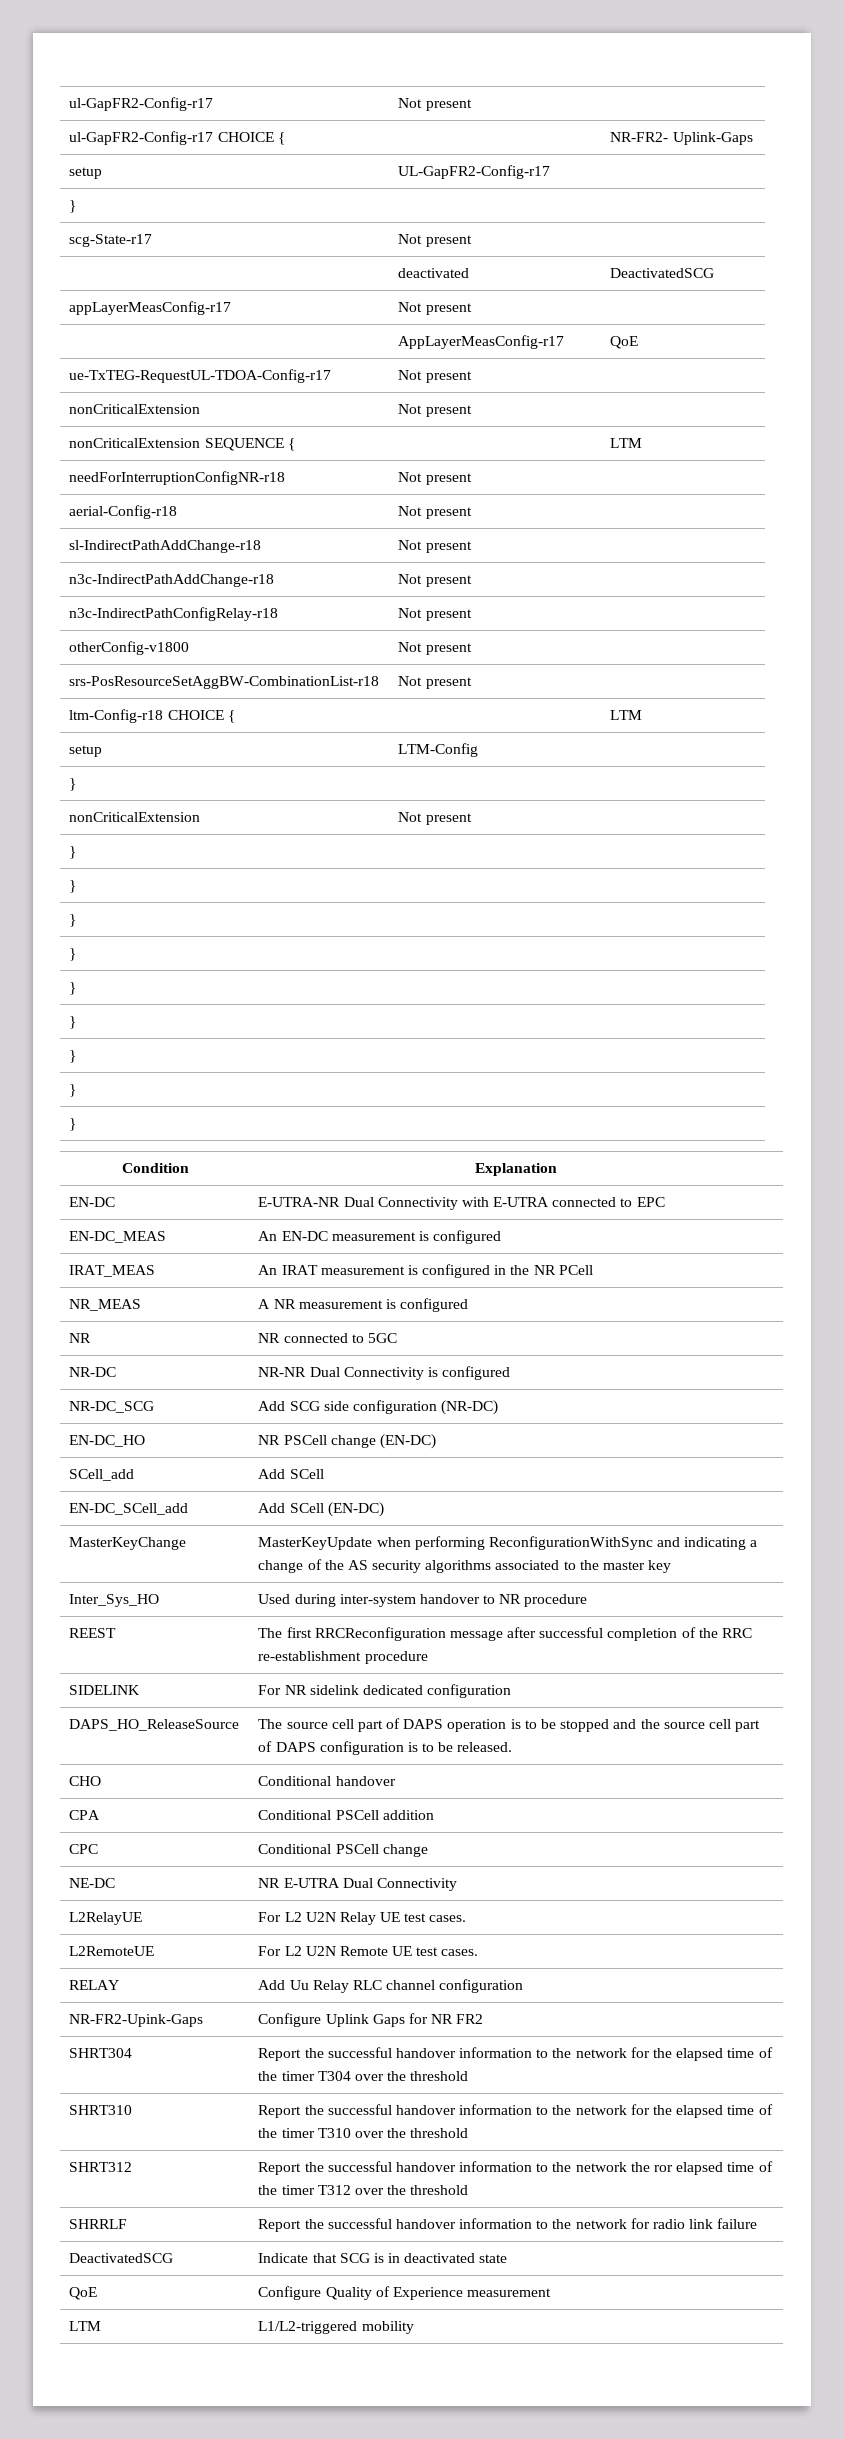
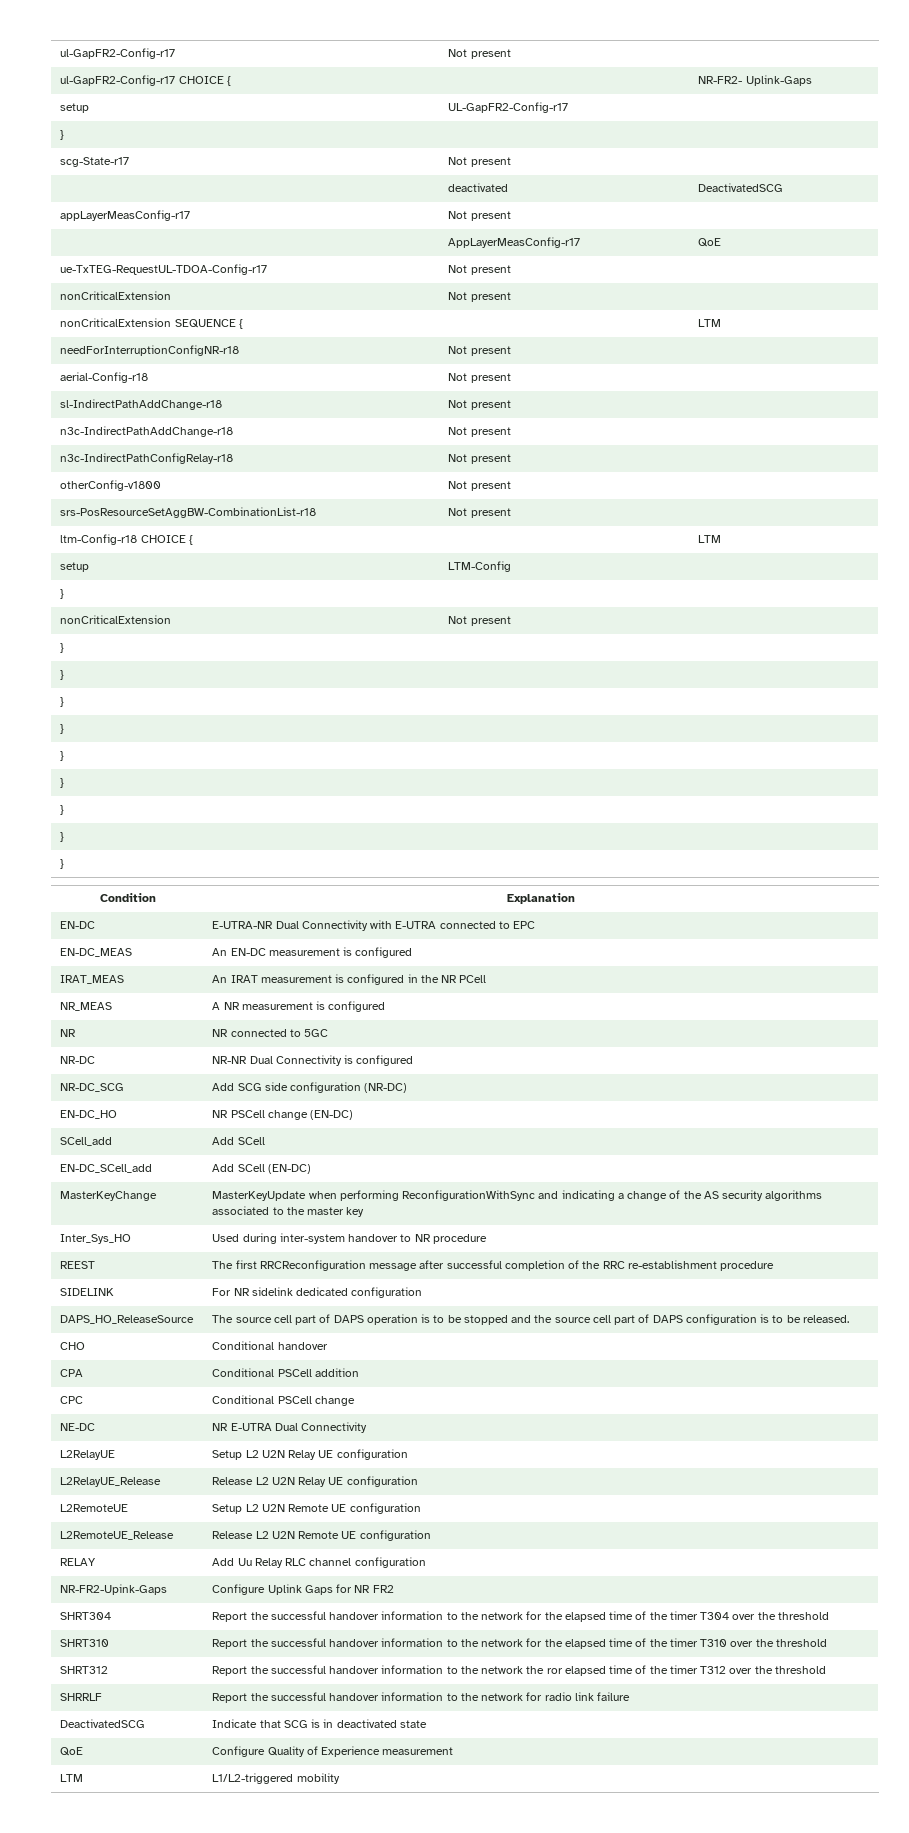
[258,1912,467,1925] For L2 U2N Relay UE test cases. -> [212,1449,408,1460] [60,1477,162,1487] [212,1476,418,1487] Setup L2 U2N Relay UE configuration // L2RelayUE_Release | Release L2 U2N Relay UE configuration
[258,1946,479,1956] For L2 U2N Remote UE test cases. -> [212,1503,421,1514] [60,1531,175,1540] [212,1530,431,1541] Setup L2 U2N Remote UE configuration // L2RemoteUE_Release | Release L2 U2N Remote UE configuration

